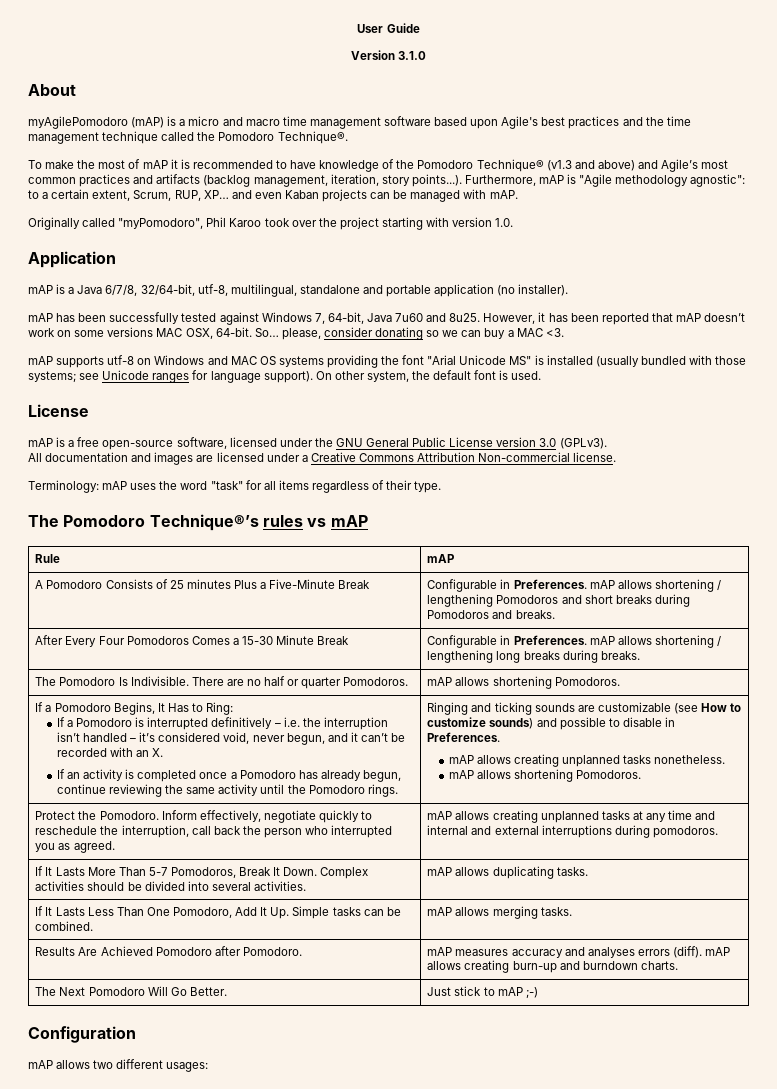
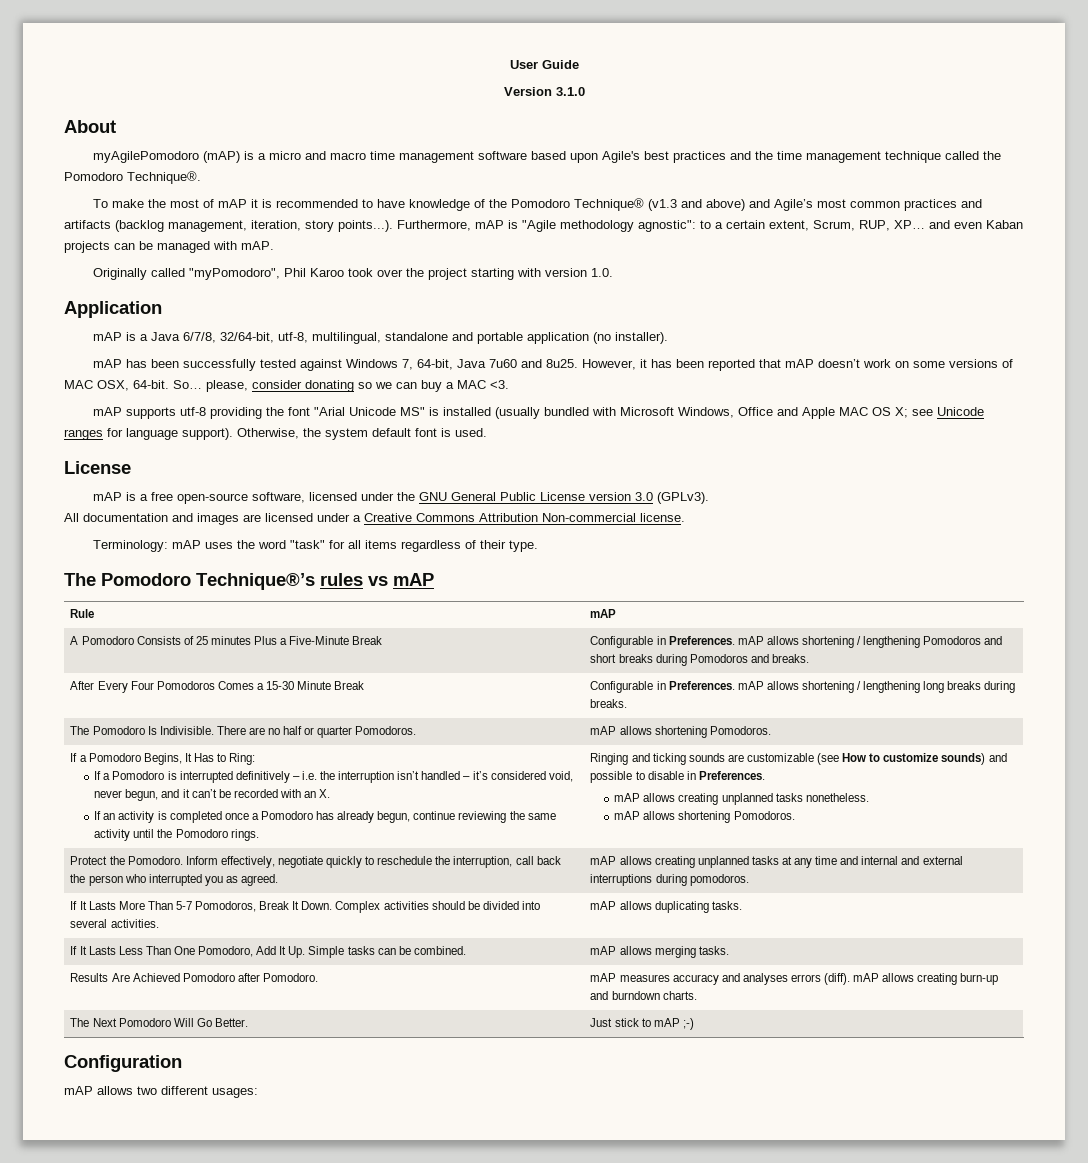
(154, 332) none -> [1001,359,1013,368] of
[137,355,324,367] on Windows and MAC OS systems -> (206, 411) none
[715,356,747,365] [28,371,76,383] those systems; -> [619,407,908,419] Microsoft Windows, Office and Apple MAC OS X;
[315,371,431,382] On other system, the -> [237,428,368,440] Otherwise, the system

